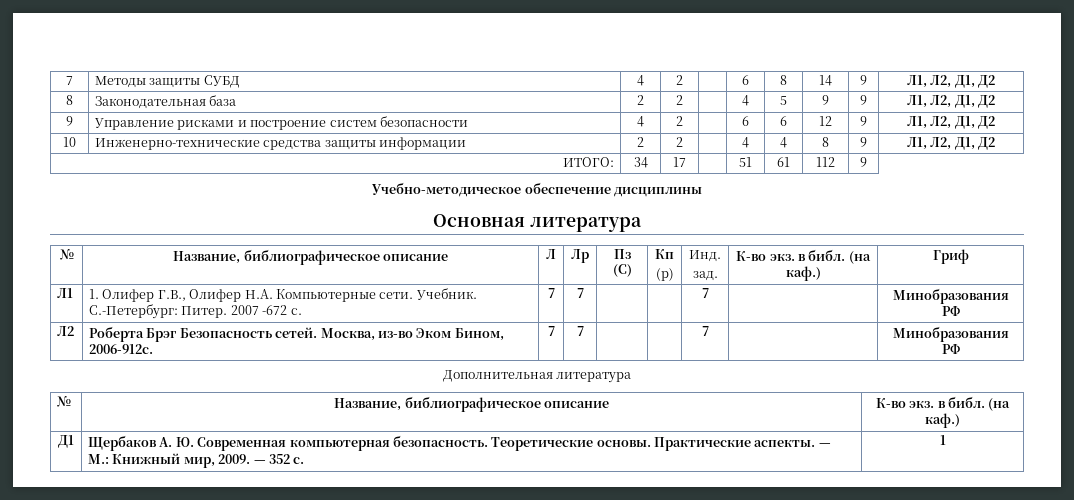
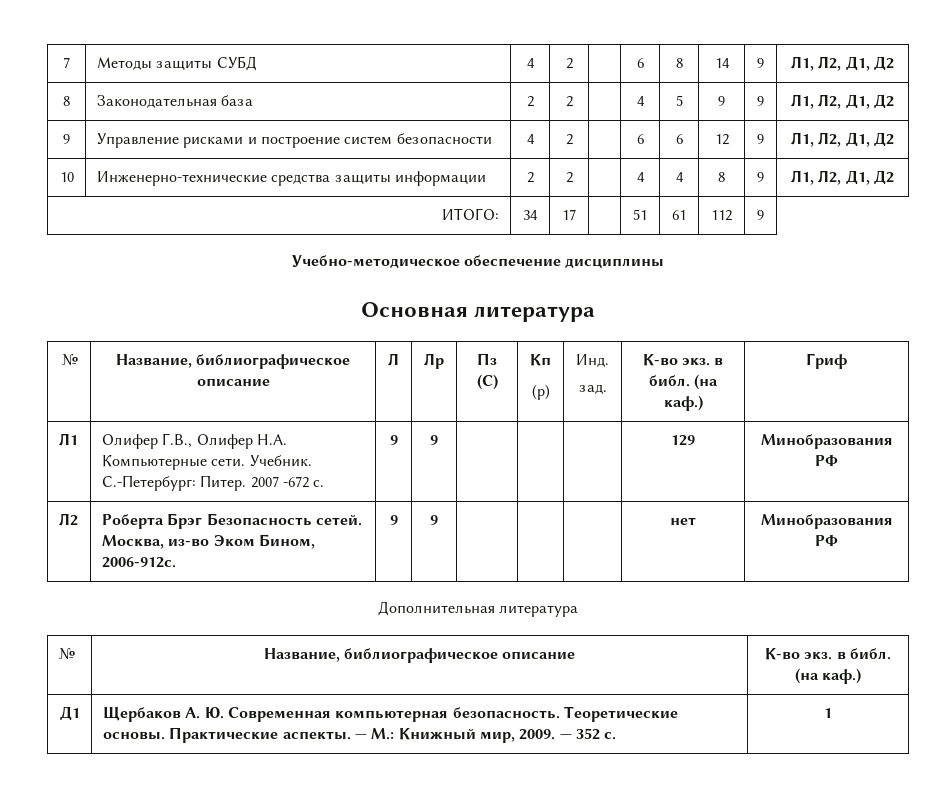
[89,289,100,299] 1. -> (78, 439) none
[547,288,555,298] [576,288,584,298] [701,288,709,298] 7 | 7 | | | 7 | -> [389,435,398,445] [430,435,438,445] [671,435,695,446] 9 | 9 | | | | 129
[547,326,555,336] [576,326,584,336] [701,326,709,336] 7 | 7 | | | 7 | -> [389,515,398,525] [430,515,438,525] [670,517,696,525] 9 | 9 | | | | нет

